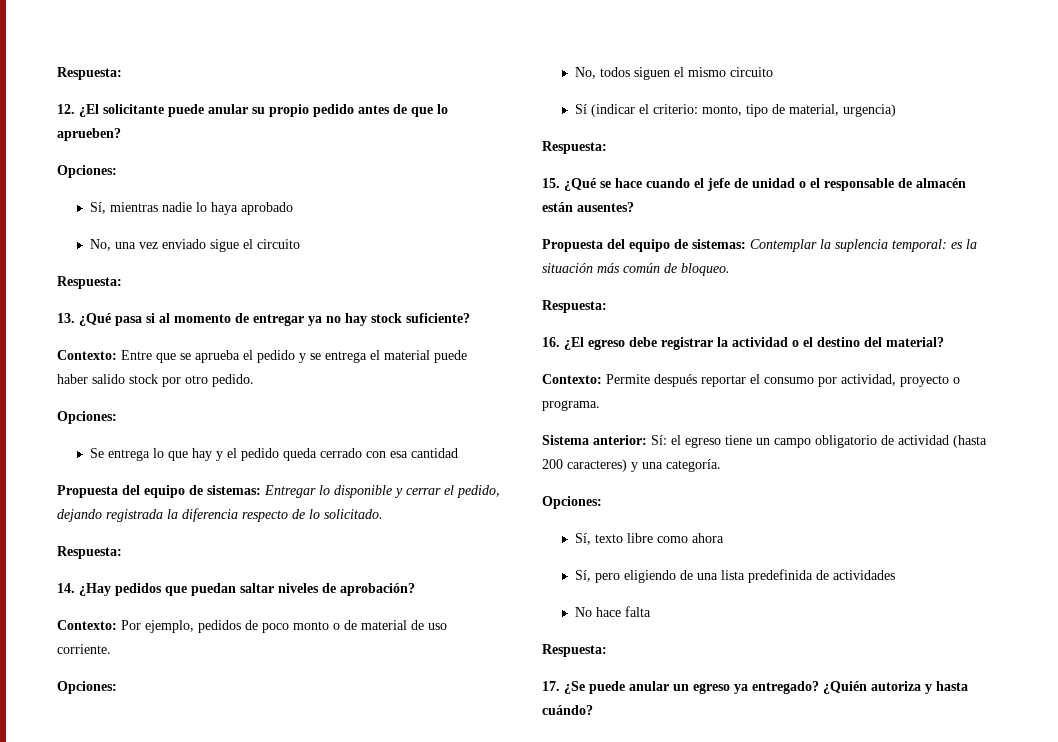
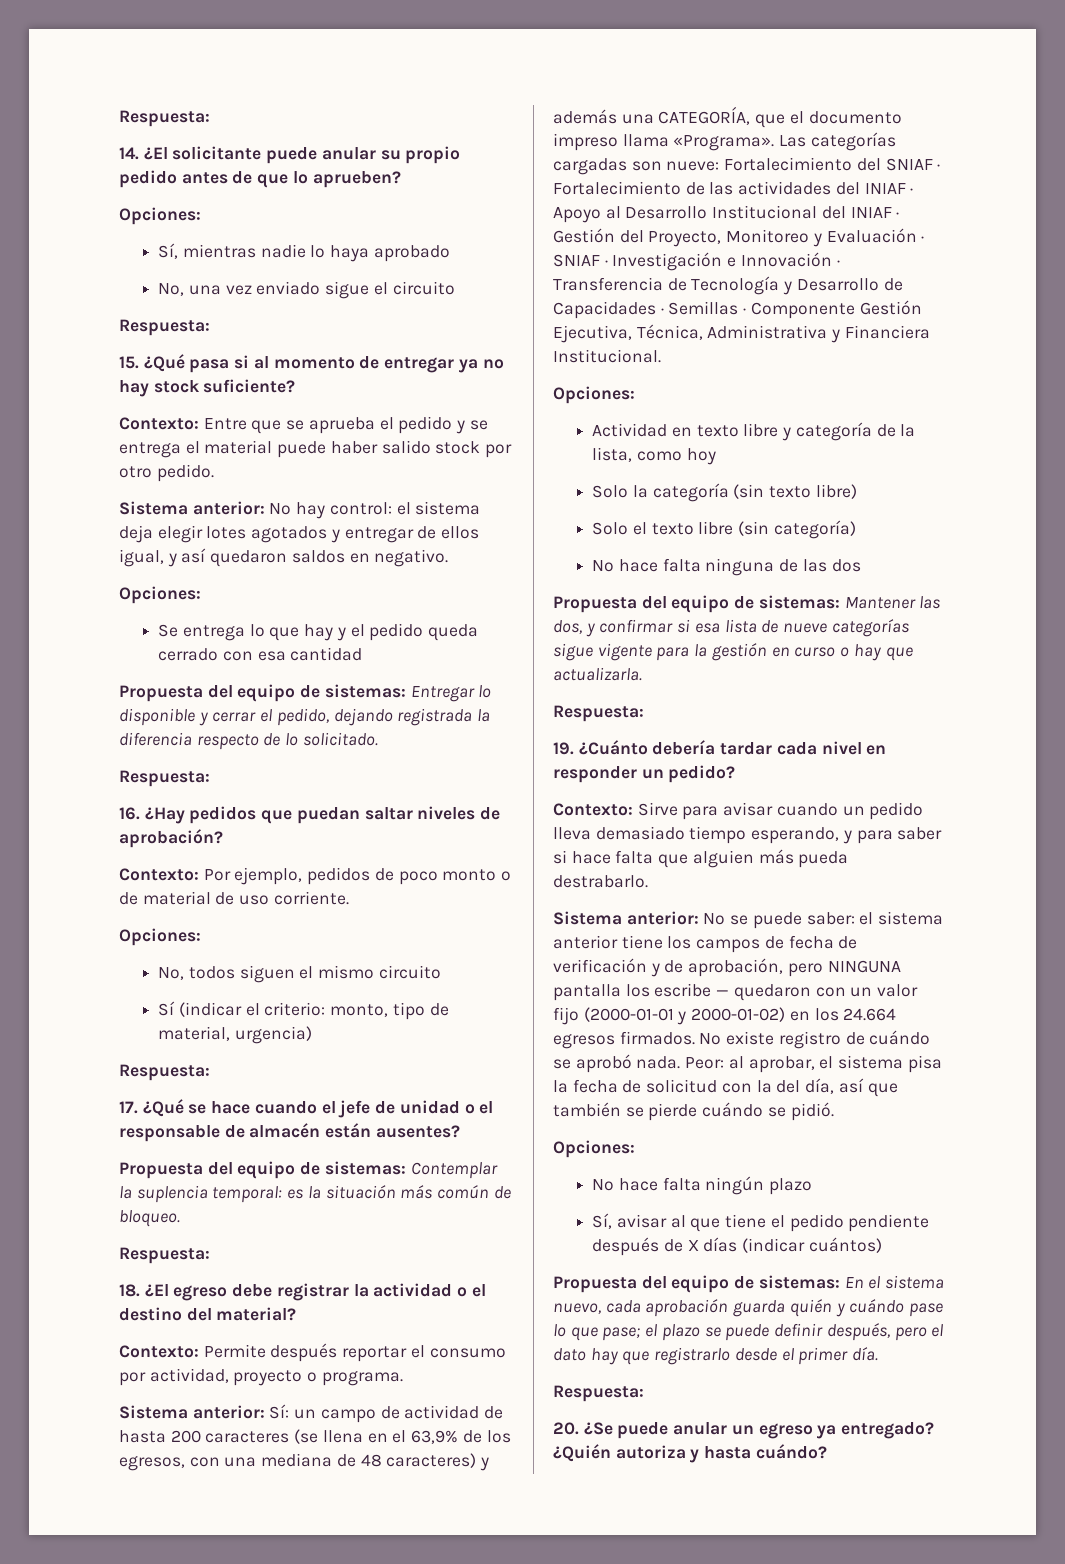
[57,67,122,80] [57,104,75,114] Respuesta: // 12. -> [119,110,210,127] [119,147,139,160] Respuesta: // 14.
[57,313,75,323] 13. -> [119,356,139,369] 15.
(254, 380) none -> [119,501,481,519] [119,525,480,543] [119,548,449,567] // Sistema anterior: No hay control: el sistema deja elegir lotes agotados y entregar de ellos igual, y así quedaron saldos en negativo.
[57,583,75,593] 14. -> [119,807,140,820] 16.
[542,178,560,188] 15. -> [119,1101,138,1114] 17.
[542,337,560,347] 16. -> [119,1284,140,1297] 18.
[671,435,752,448] el egreso tiene -> (290, 1411) none
[815,435,877,448] obligatorio -> (376, 1416) none
[953,435,987,448] [542,459,721,472] [542,496,602,509] [574,533,724,545] [574,569,895,583] [574,606,651,617] [542,644,607,657] [542,681,560,691] (hasta 200 caracteres) y una categoría. // Opciones: // Sí, texto libre como ahora // Sí, pero eligiendo de una lista predefinida de actividades // No hace falta // Respuesta: // 17. -> [484,1406,504,1419] [119,1429,511,1444] [119,1453,490,1471] [553,106,902,128] [553,132,896,151] [553,157,941,175] [553,181,914,195] [553,205,900,223] [553,228,925,247] [553,252,840,271] [553,276,903,295] [553,300,922,319] [553,324,930,343] [553,349,661,363] [553,386,635,404] [592,422,916,441] [592,447,716,465] [592,483,857,502] [592,520,856,539] [592,558,861,576] [553,595,941,613] [553,619,909,637] [553,643,913,661] [553,667,642,681] [553,705,644,722] [553,740,887,755] [553,765,736,783] [553,802,924,820] [553,826,943,844] [553,849,849,868] [553,875,648,888] [553,911,944,929] [553,935,858,953] [553,958,901,977] [553,983,919,1001] [553,1007,897,1025] [553,1030,931,1049] [553,1054,942,1073] [553,1078,898,1097] [553,1102,834,1121] [553,1140,635,1158] [592,1176,813,1195] [592,1213,930,1232] [592,1237,882,1256] [553,1275,945,1293] [553,1299,944,1317] [553,1323,944,1341] [553,1347,879,1365] [553,1385,644,1402] [553,1422,579,1435] de hasta 200 caracteres (se llena en el 63,9% de los egresos, con una mediana de 48 caracteres) y además una CATEGORÍA, que el documento impreso llama «Programa». Las categorías cargadas son nueve: Fortalecimiento del SNIAF · Fortalecimiento de las actividades del INIAF · Apoyo al Desarrollo Institucional del INIAF · Gestión del Proyecto, Monitoreo y Evaluación · SNIAF · Investigación e Innovación · Transferencia de Tecnología y Desarrollo de Capacidades · Semillas · Componente Gestión Ejecutiva, Técnica, Administrativa y Financiera Institucional. // Opciones: // Actividad en texto libre y categoría de la lista, como hoy // Solo la categoría (sin texto libre) // Solo el texto libre (sin categoría) // No hace falta ninguna de las dos // Propuesta del equipo de sistemas: Mantener las dos, y confirmar si esa lista de nueve categorías sigue vigente para la gestión en curso o hay que actualizarla. // Respuesta: // 19. ¿Cuánto debería tardar cada nivel en responder un pedido? // Contexto: Sirve para avisar cuando un pedido lleva demasiado tiempo esperando, y para saber si hace falta que alguien más pueda destrabarlo. // Sistema anterior: No se puede saber: el sistema anterior tiene los campos de fecha de verificación y de aprobación, pero NINGUNA pantalla los escribe — quedaron con un valor fijo (2000-01-01 y 2000-01-02) en los 24.664 egresos firmados. No existe registro de cuándo se aprobó nada. Peor: al aprobar, el sistema pisa la fecha de solicitud con la del día, así que también se pierde cuándo se pidió. // Opciones: // No hace falta ningún plazo // Sí, avisar al que tiene el pedido pendiente después de X días (indicar cuántos) // Propuesta del equipo de sistemas: En el sistema nuevo, cada aprobación guarda quién y cuándo pase lo que pase; el plazo se puede definir después, pero el dato hay que registrarlo desde el primer día. // Respuesta: // 20.

